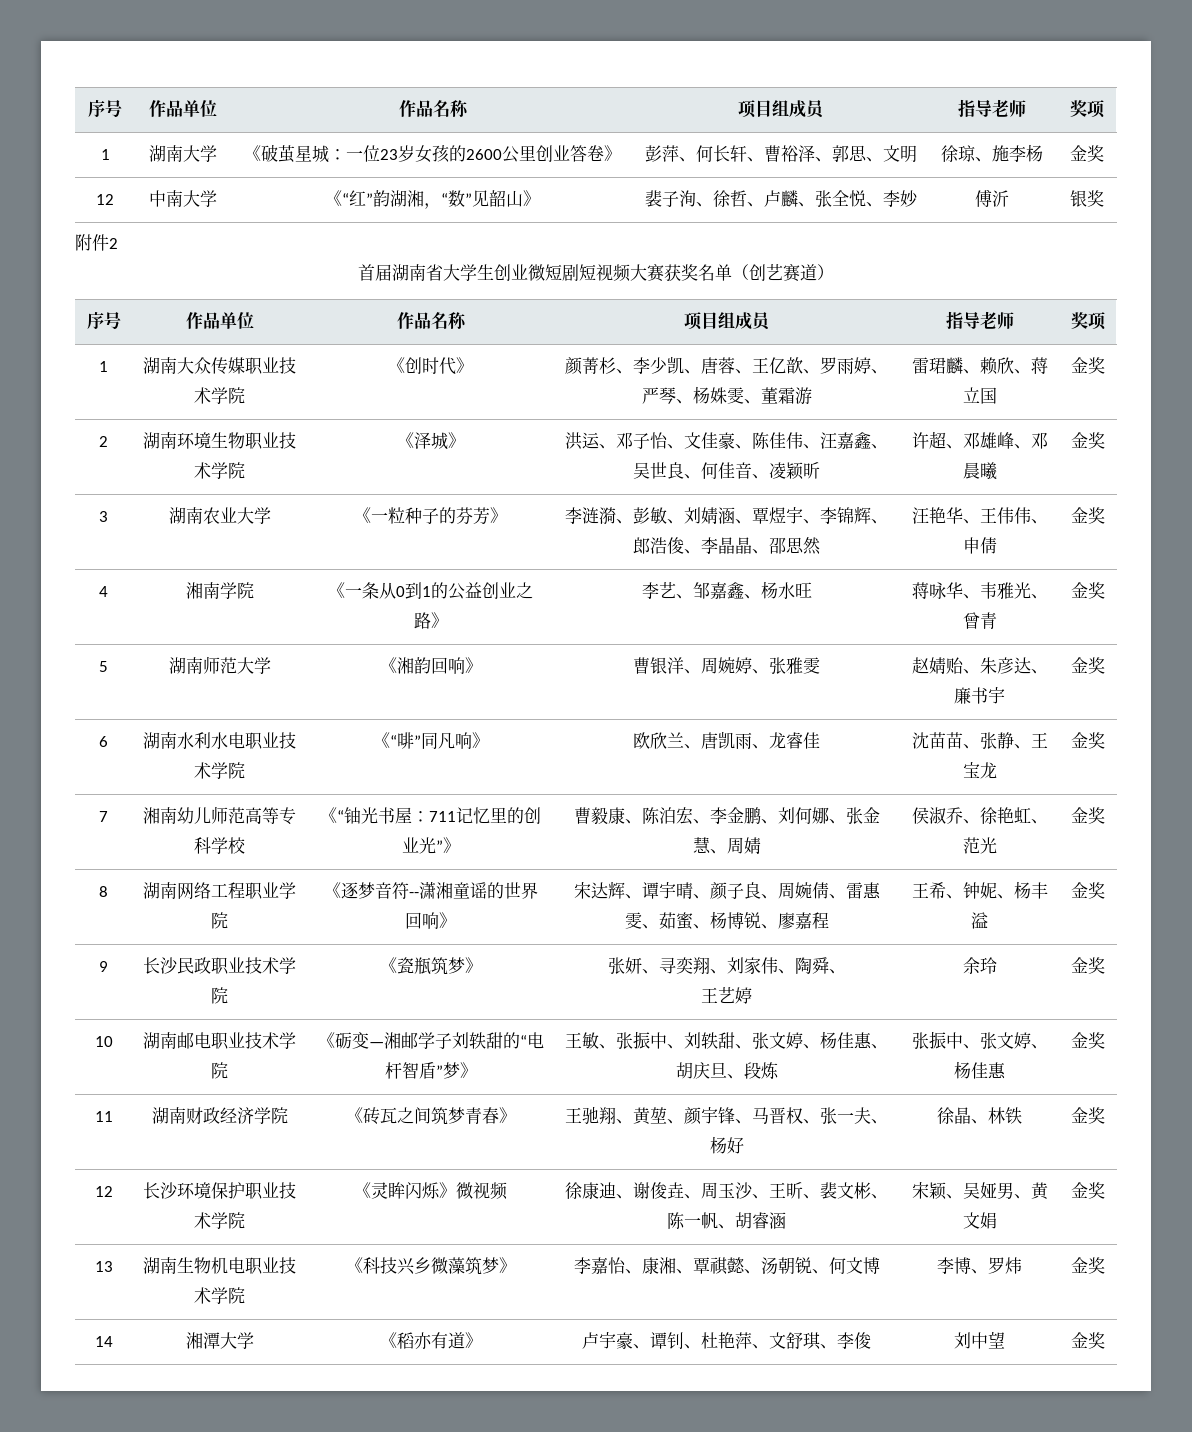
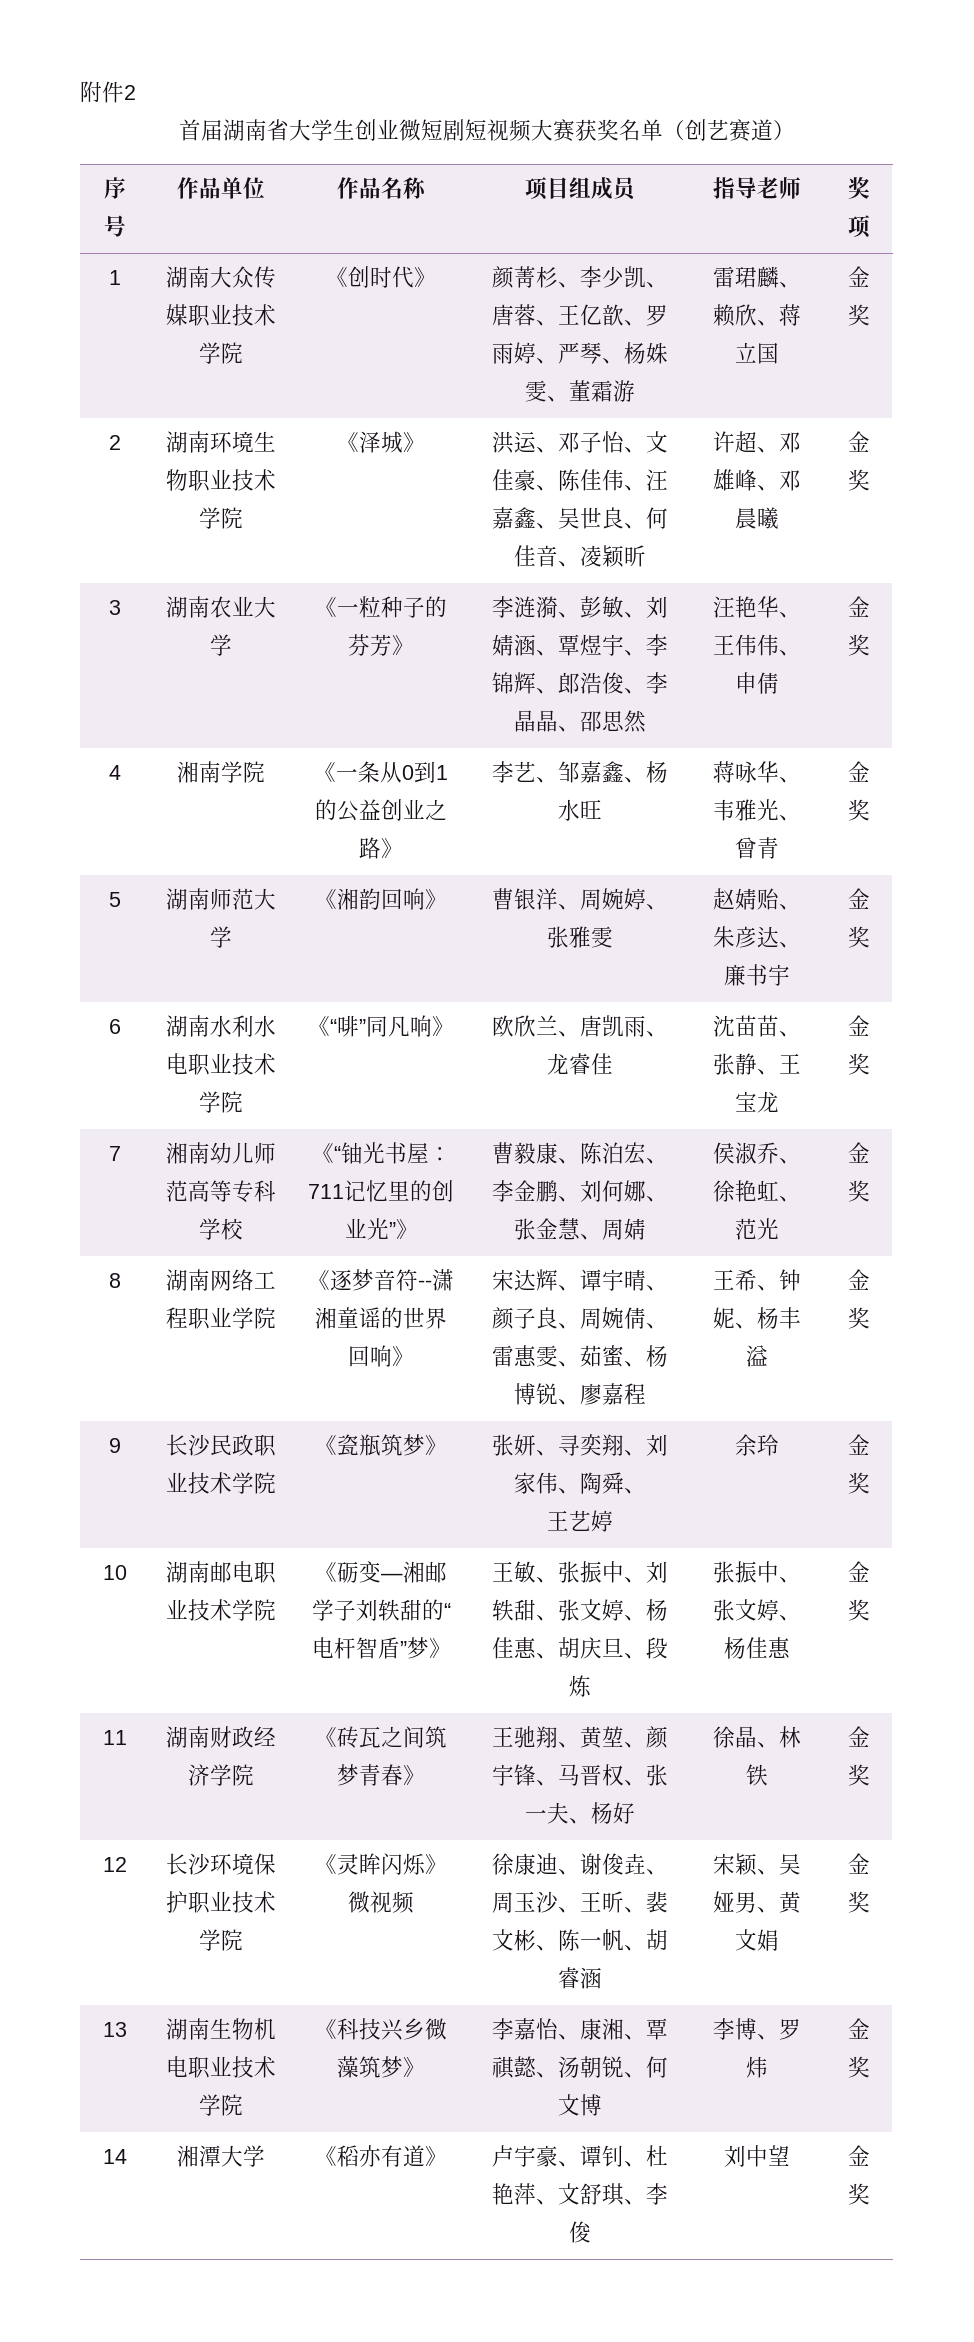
[88,100,122,117] [149,100,217,117] [398,100,469,117] [738,100,826,119] [958,99,1026,117] [1069,100,1105,118] [100,149,110,160] [149,145,217,162] [244,144,621,163] [644,145,917,163] [941,144,1043,163] [1069,145,1104,162] [96,194,114,205] [149,190,217,207] [325,190,540,209] [644,190,918,208] [975,190,1009,207] [1069,190,1104,207] 序号 | 作品单位 | 作品名称 | 项目组成员 | 指导老师 | 奖项 // 1 | 湖南大学 | 《破茧星城：一位23岁女孩的2600公里创业答卷》 | 彭萍、何长轩、曹裕泽、郭思、文明 | 徐琼、施李杨 | 金奖 // 12 | 中南大学 | 《“红”韵湖湘，“数”见韶山》 | 裴子洵、徐哲、卢麟、张全悦、李妙 | 傅沂 | 银奖 // -> (80, 92) none

